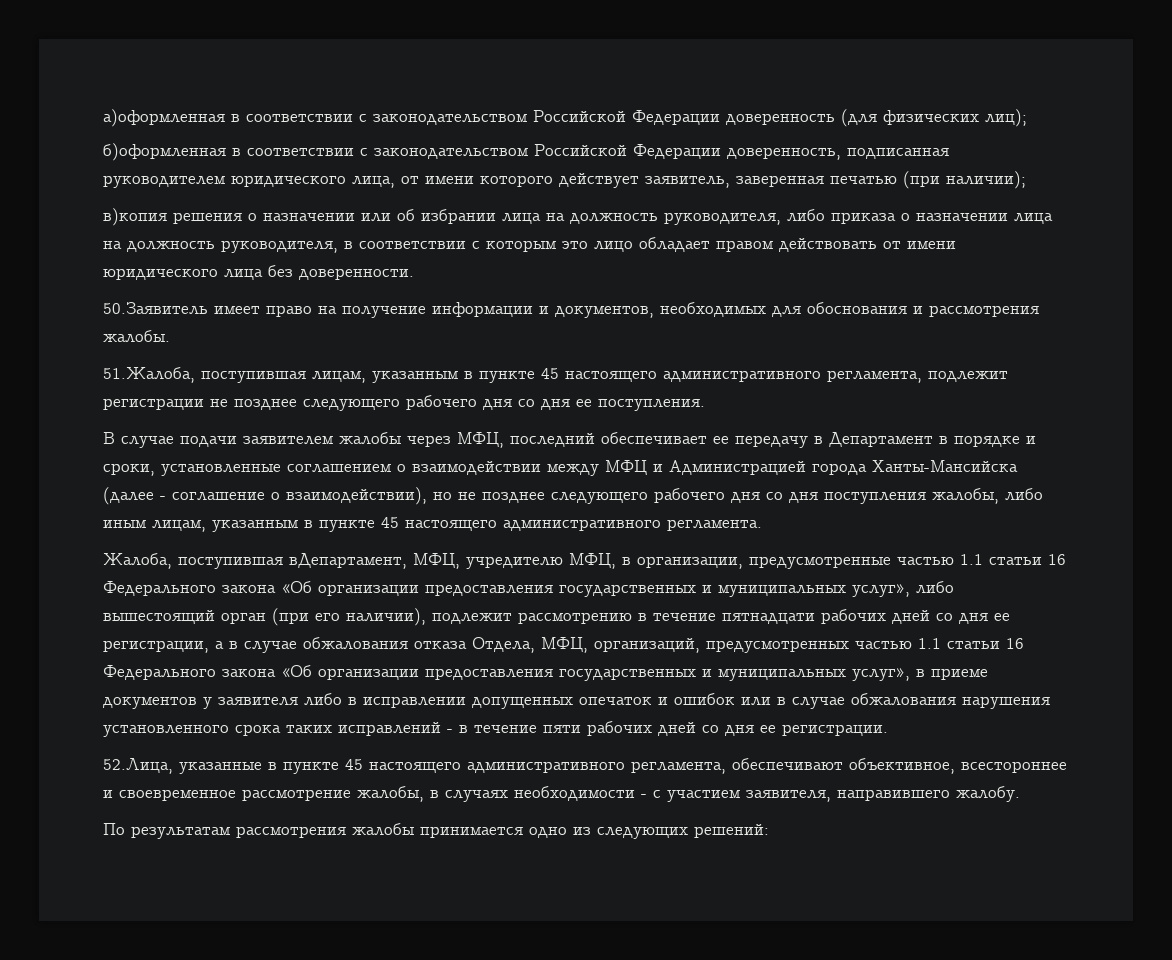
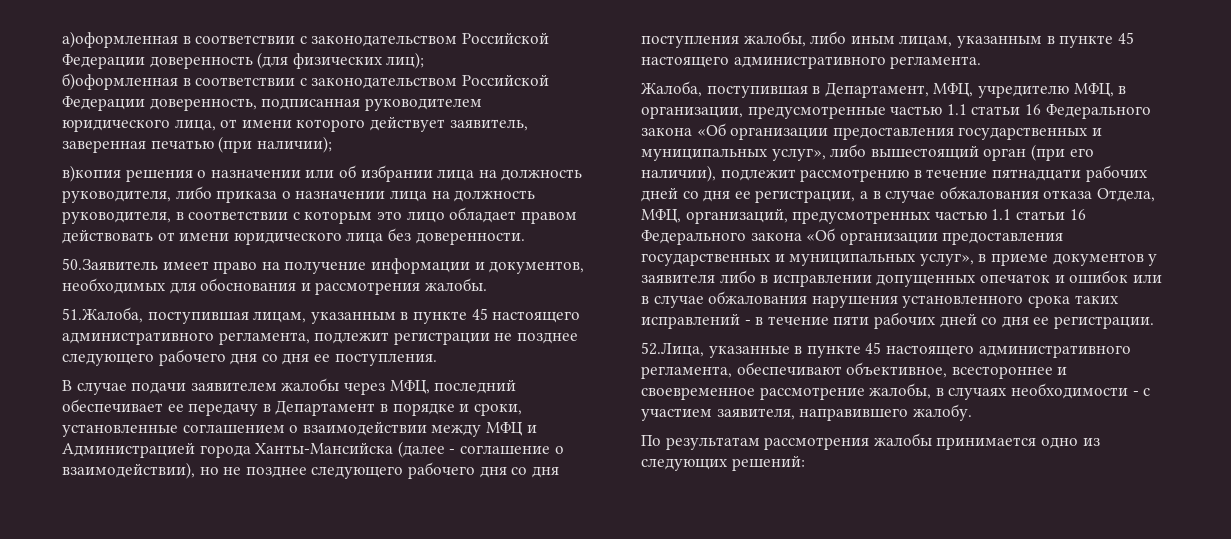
[289,553,407,569] вДепартамент, -> [812,82,929,98] в Департамент,

